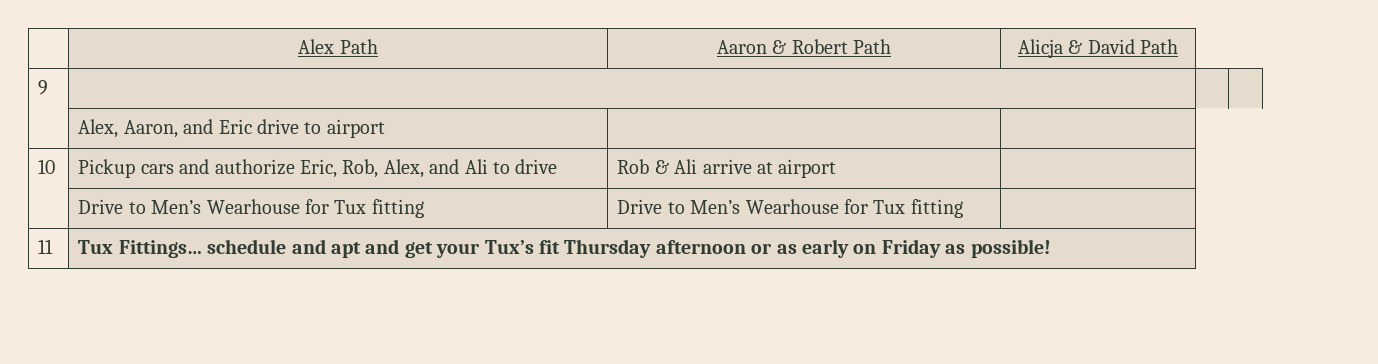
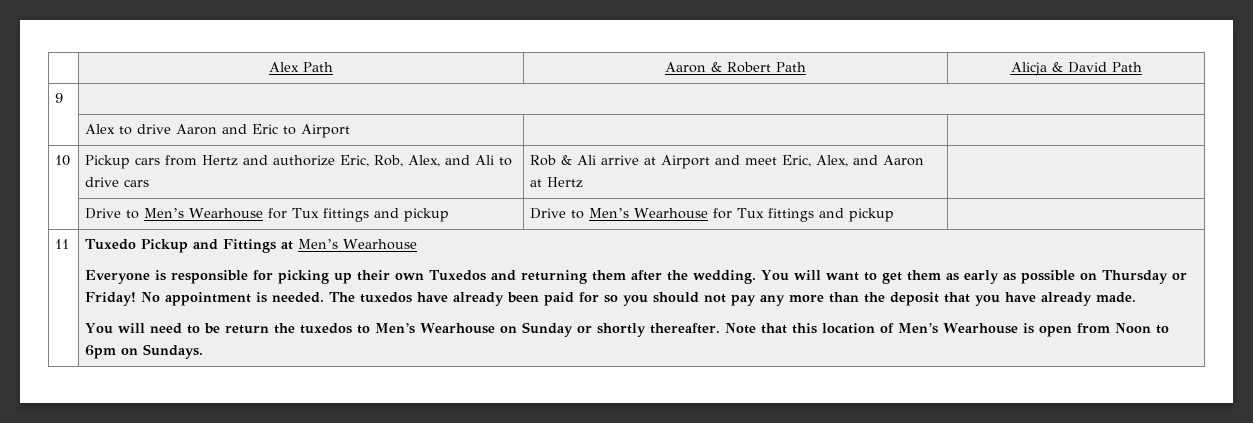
[78,119,385,138] | | // | Alex, Aaron, and Eric drive to airport -> [85,124,351,138] // | Alex to drive Aaron and Eric to Airport
(174, 169) none -> [165,155,239,166] from Hertz
(558, 166) none -> [124,179,150,187] cars
[778,159,837,178] [78,199,424,218] [617,199,963,218] [38,239,54,254] [78,239,1051,258] airport | // | Drive to Men’s Wearhouse for Tux fitting | Drive to Men’s Wearhouse for Tux fitting | // 11 | Tux Fittings… schedule and apt and get your Tux’s fit Thursday afternoon or as early on Friday as possible! -> [661,155,925,169] [530,177,584,188] [85,208,450,222] [530,208,895,222] [55,239,70,249] [85,239,418,253] [85,270,1188,284] [85,292,1137,306] [85,322,1170,337] [85,344,204,359] Airport and meet Eric, Alex, and Aaron at Hertz | // | Drive to Men’s Wearhouse for Tux fittings and pickup | Drive to Men’s Wearhouse for Tux fittings and pickup | // 11 | Tuxedo Pickup and Fittings at Men’s Wearhouse // Everyone is responsible for picking up their own Tuxedos and returning them after the wedding. You will want to get them as early as possible on Thursday or Friday! No appointment is needed. The tuxedos have already been paid for so you should not pay any more than the deposit that you have already made. // You will need to be return the tuxedos to Men’s Wearhouse on Sunday or shortly thereafter. Note that this location of Men’s Wearhouse is open from Noon to 6pm on Sundays.

